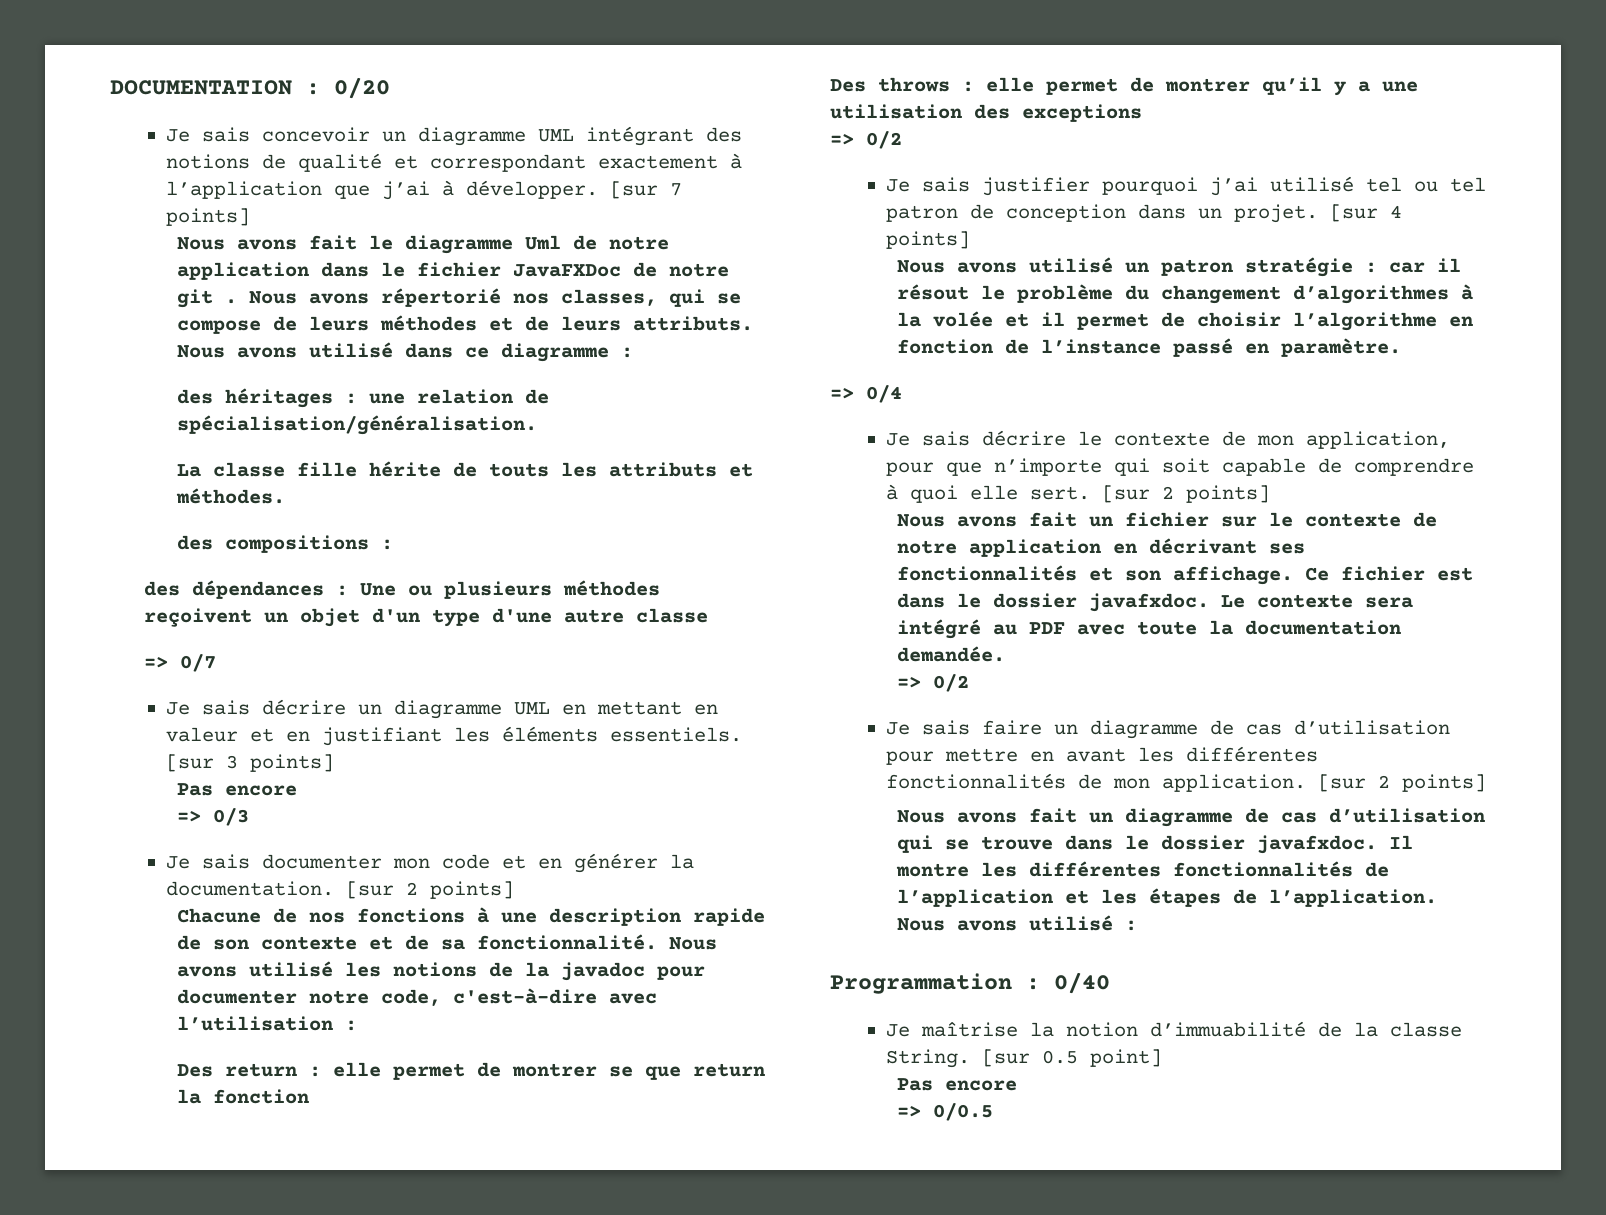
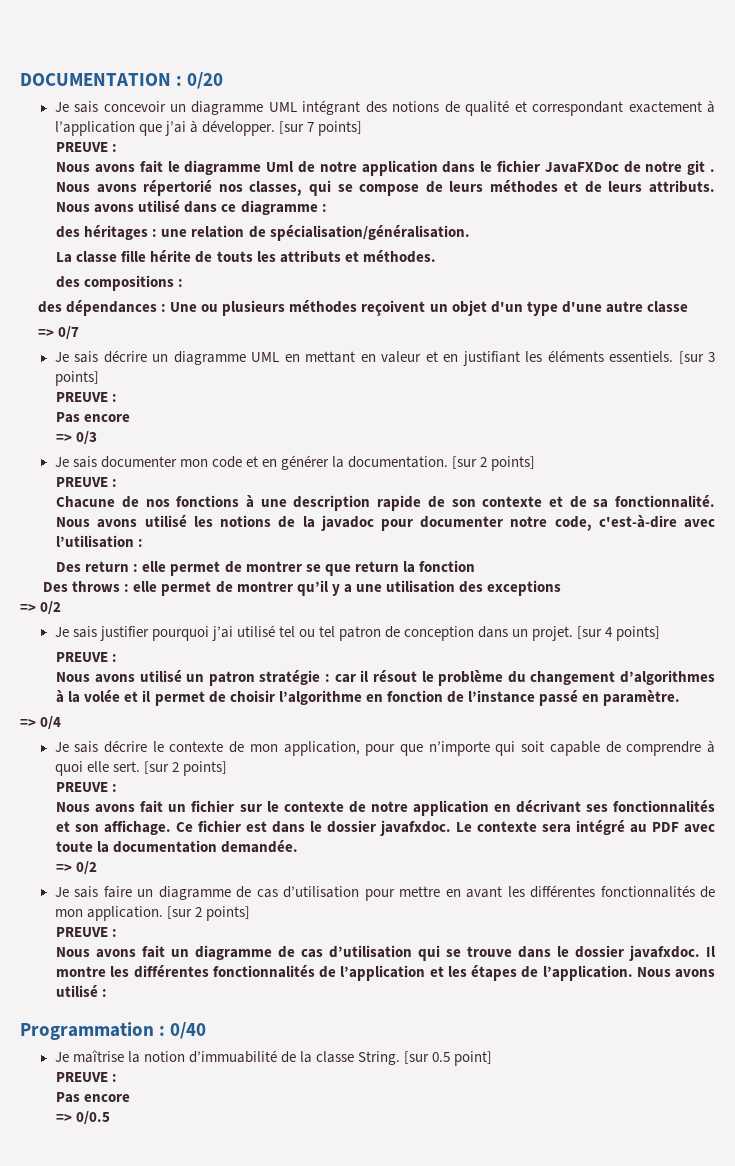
(251, 217) none -> [56,142,118,152] // PREUVE :
(335, 763) none -> [56,392,118,402] // PREUVE :
(515, 890) none -> [56,477,118,487] // PREUVE :
(971, 240) none -> [56,652,118,662] // PREUVE :
(1271, 494) none -> [56,782,118,792] // PREUVE :
(1487, 783) none -> [56,927,118,937] // PREUVE :
(1163, 1058) none -> [56,1072,118,1082] // PREUVE :

